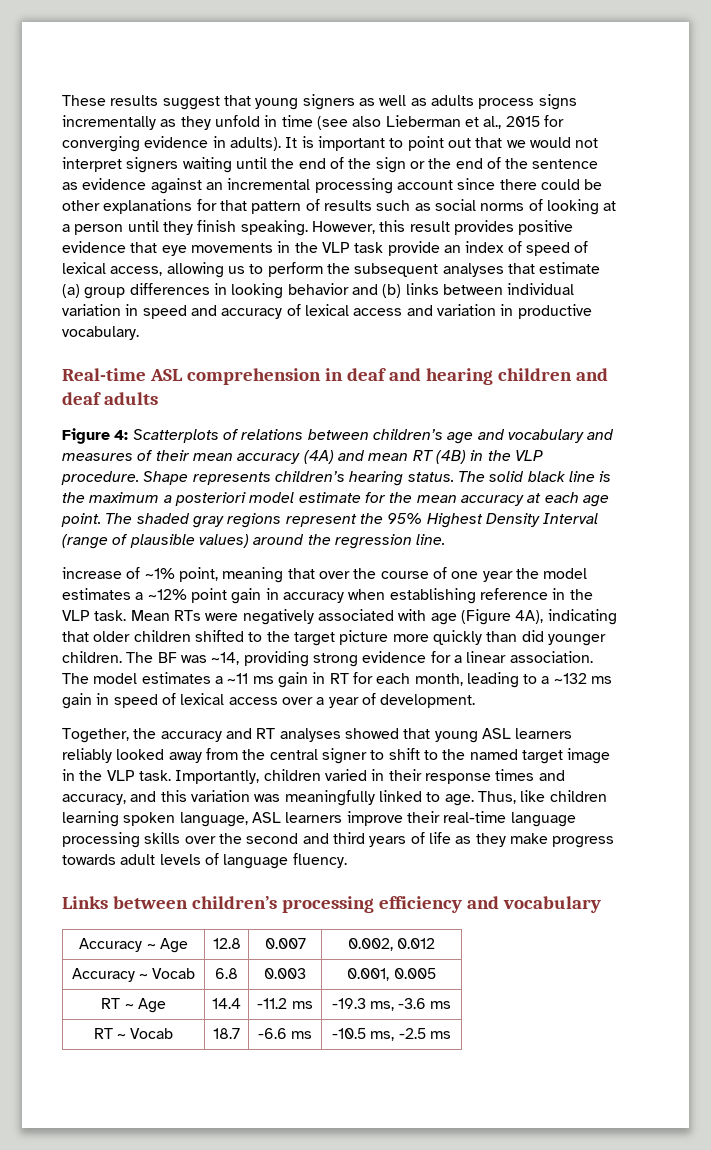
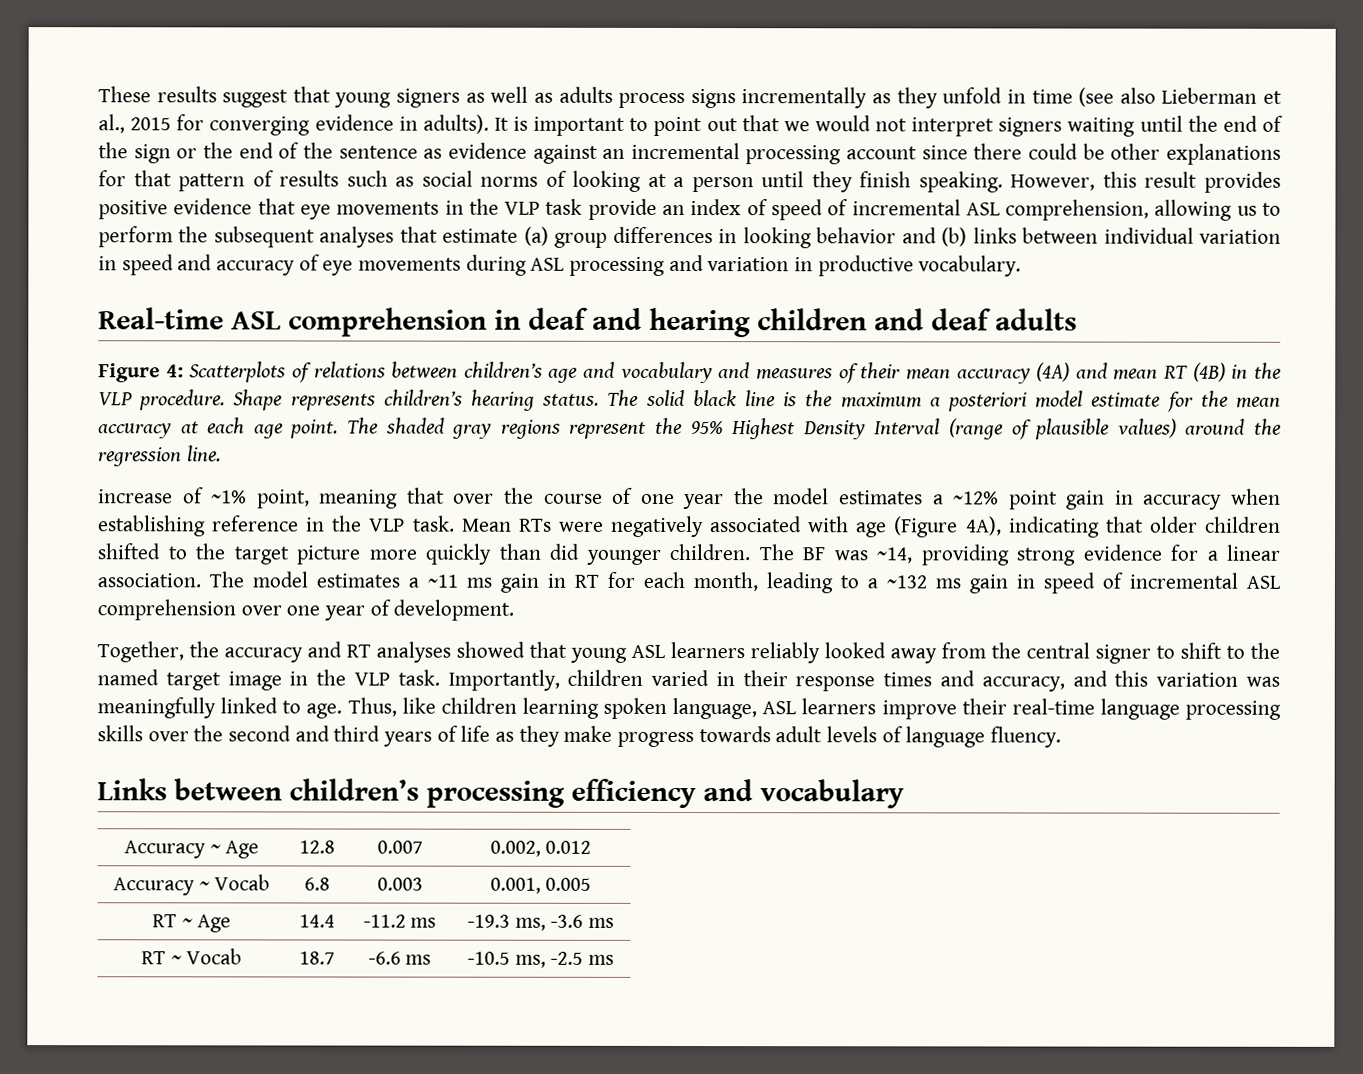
[62,262,163,276] lexical access, -> [851,199,1150,221] incremental ASL comprehension,
[304,304,403,316] lexical access -> [322,254,666,276] eye movements during ASL processing
[180,693,325,705] lexical access over a -> [1129,572,1280,589] [97,599,321,621] incremental ASL comprehension over one

